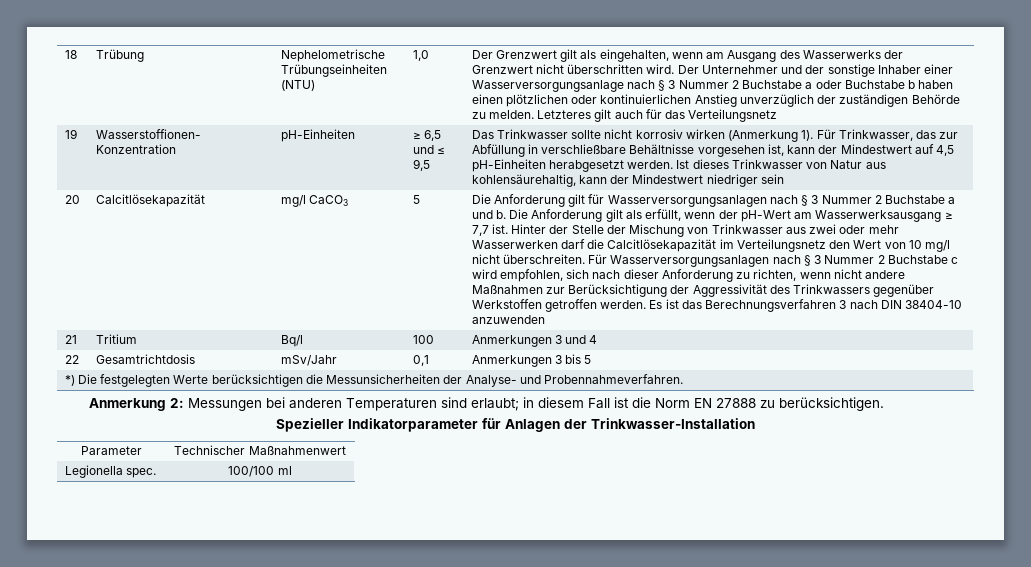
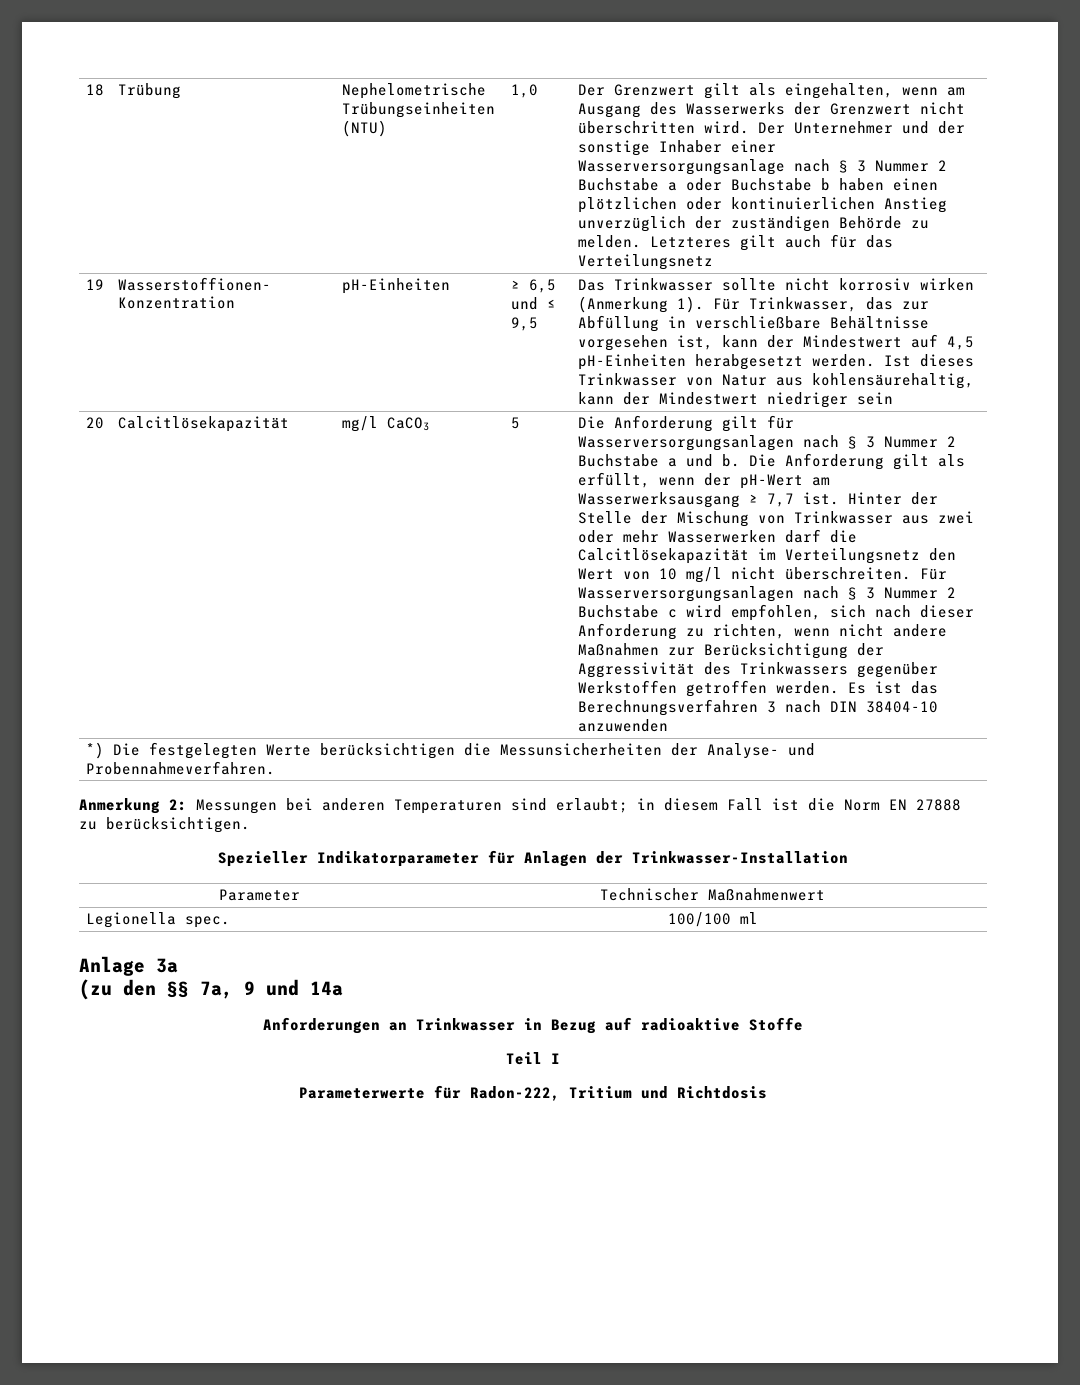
[64,335,77,344] [95,334,137,344] [280,335,303,347] [412,335,434,344] [471,335,598,347] [64,355,79,364] [95,354,195,364] [280,355,337,366] [412,355,429,366] [471,354,592,367] // 21 | Tritium | Bq/l | 100 | Anmerkungen 3 und 4 // 22 | Gesamtrichtdosis | mSv/Jahr | 0,1 | Anmerkungen 3 bis 5 -> (668, 725) none
(292, 470) none -> [79,956,178,976] [79,979,343,1000] [263,1017,803,1034] [506,1052,560,1065] [299,1085,767,1101] // Anlage 3a // (zu den §§ 7a, 9 und 14a // Anforderungen an Trinkwasser in Bezug auf radioaktive Stoffe // Teil I // Parameterwerte für Radon-222, Tritium und Richtdosis

